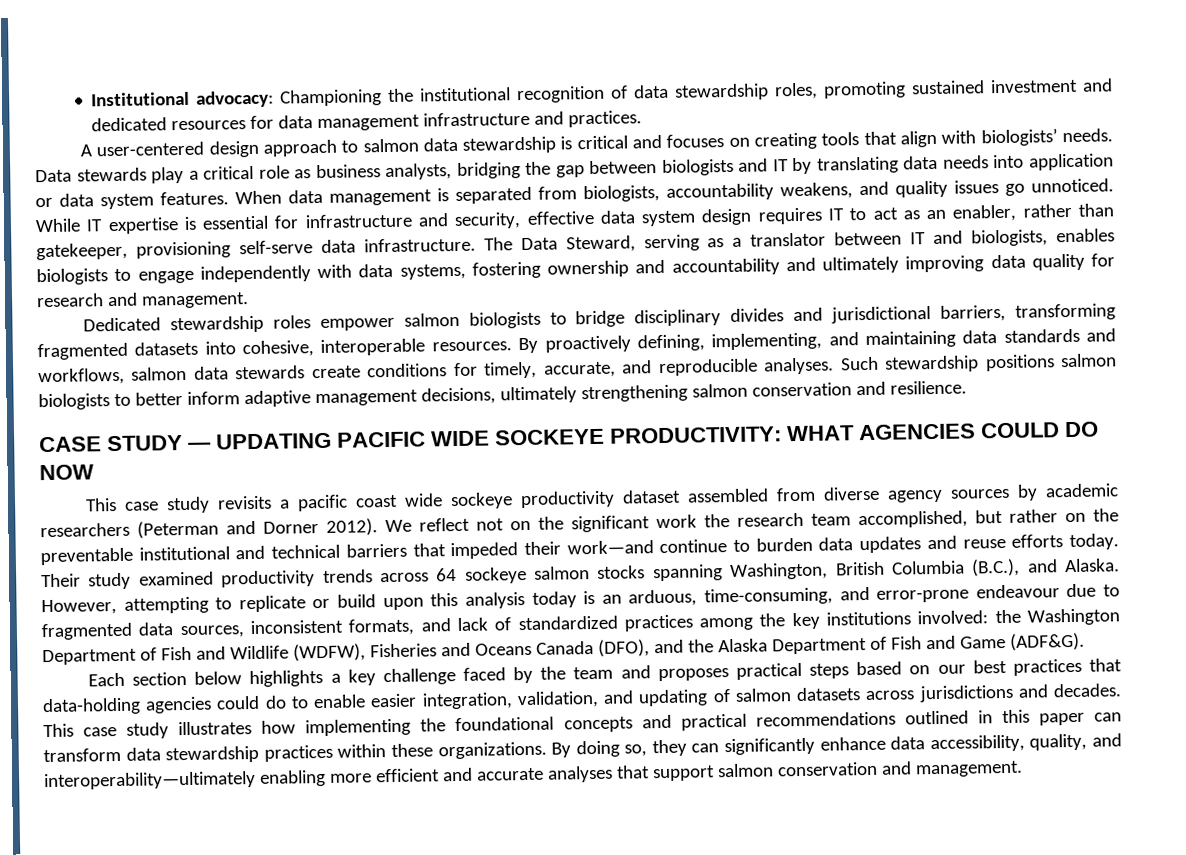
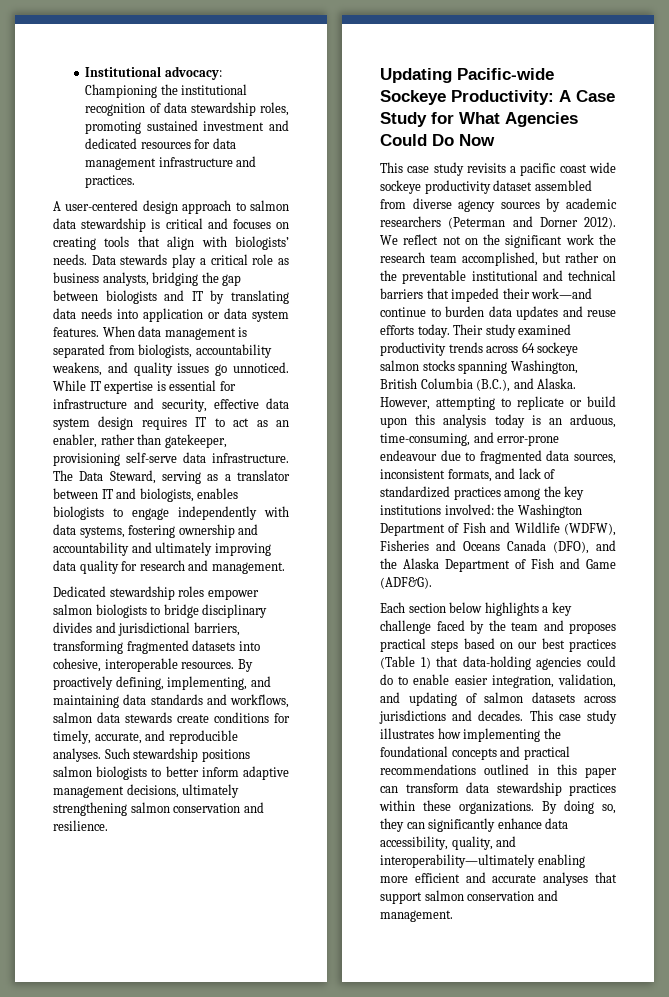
[39,421,1099,453] [39,464,94,481] CASE STUDY — UPDATING PACIFIC WIDE SOCKEYE PRODUCTIVITY: WHAT AGENCIES COULD DO NOW -> [380,68,554,83] [380,90,615,105] [380,112,578,127] [380,134,495,146] Updating Pacific-wide Sockeye Productivity: A Case Study for What Agencies Could Do Now
(1082, 667) none -> [380,656,431,669] (Table 1)

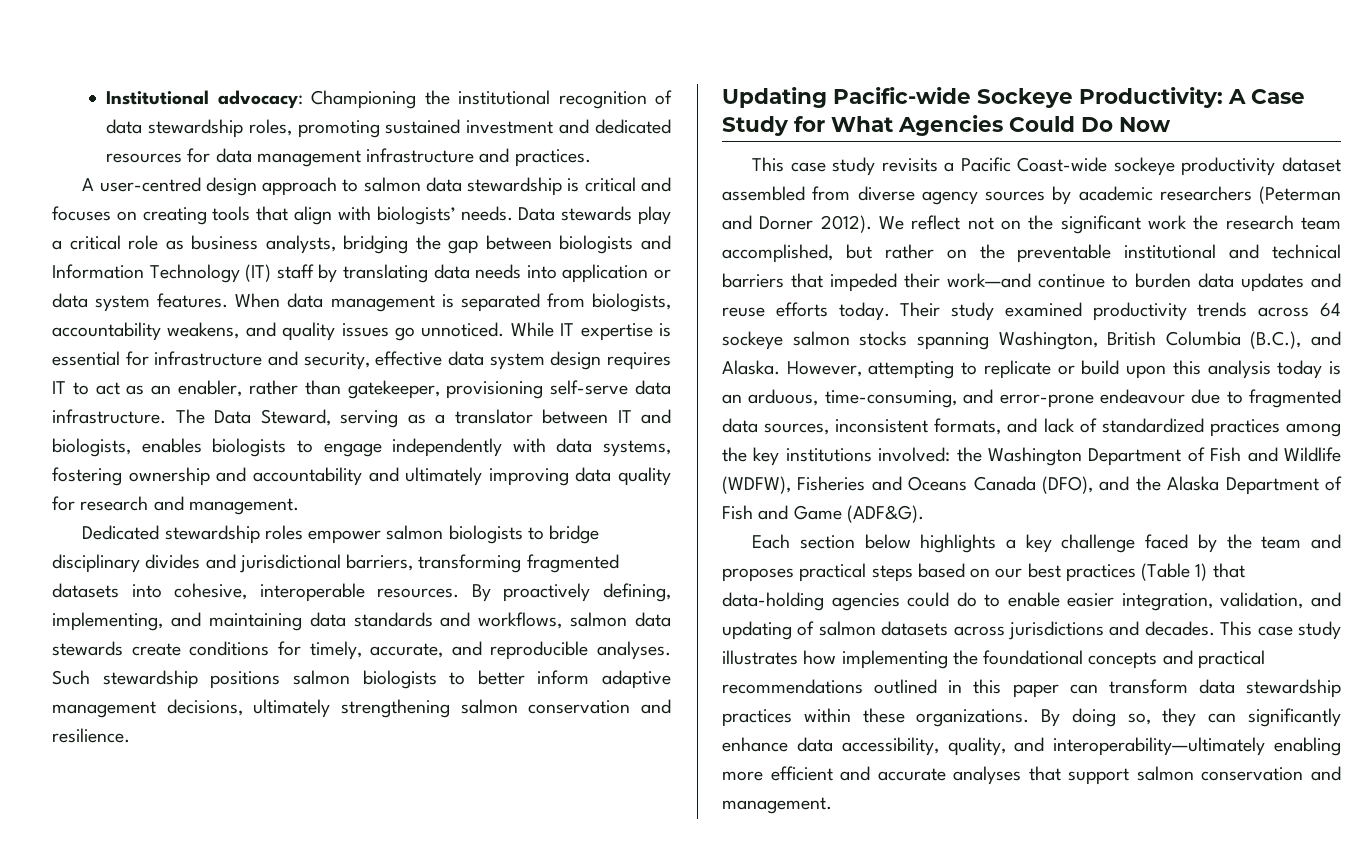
[65,200,139,211] user-centered -> [99,177,201,192] user-centred
[191,291,203,301] IT -> [52,264,314,283] Information Technology (IT) staff
[520,162,616,176] pacific coast wide -> [960,157,1108,172] Pacific Coast-wide

